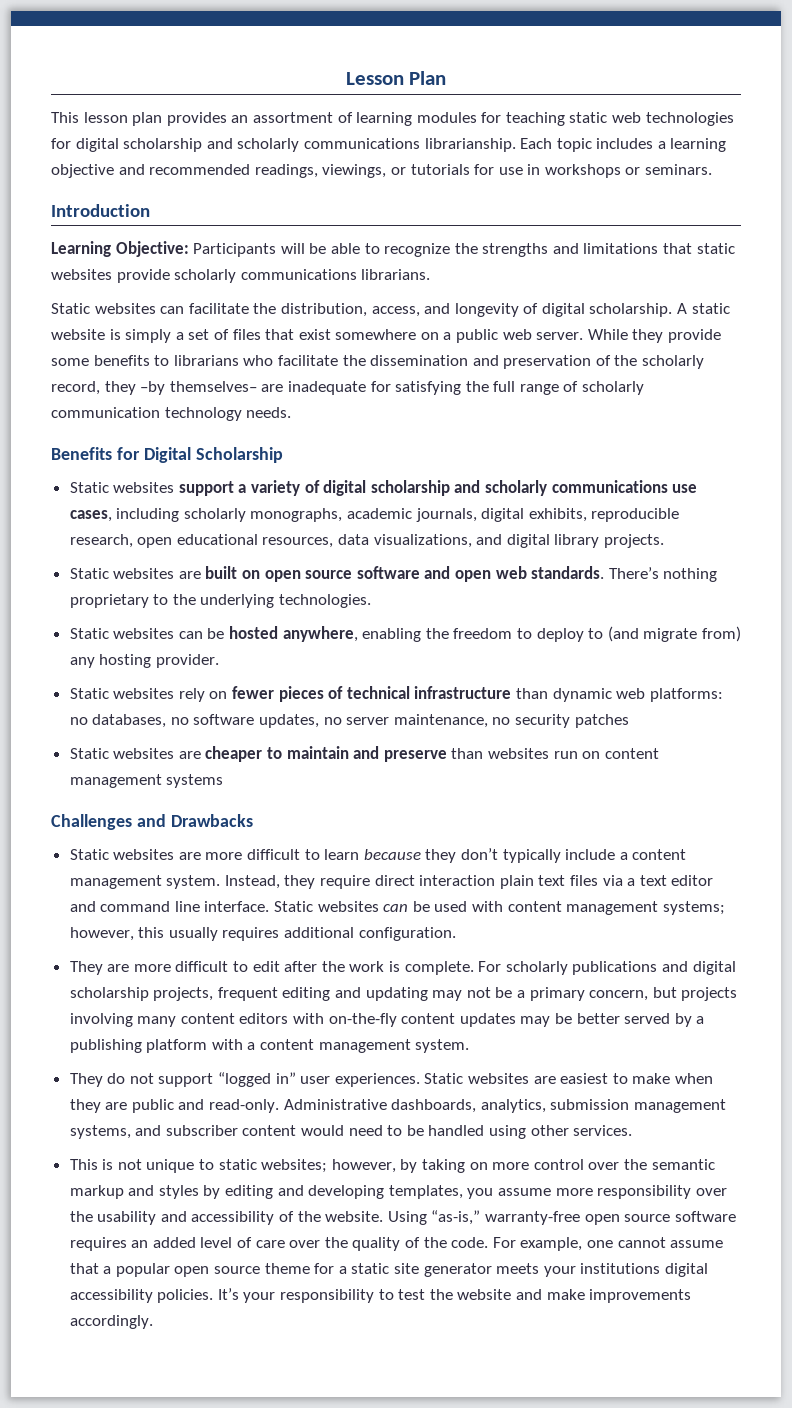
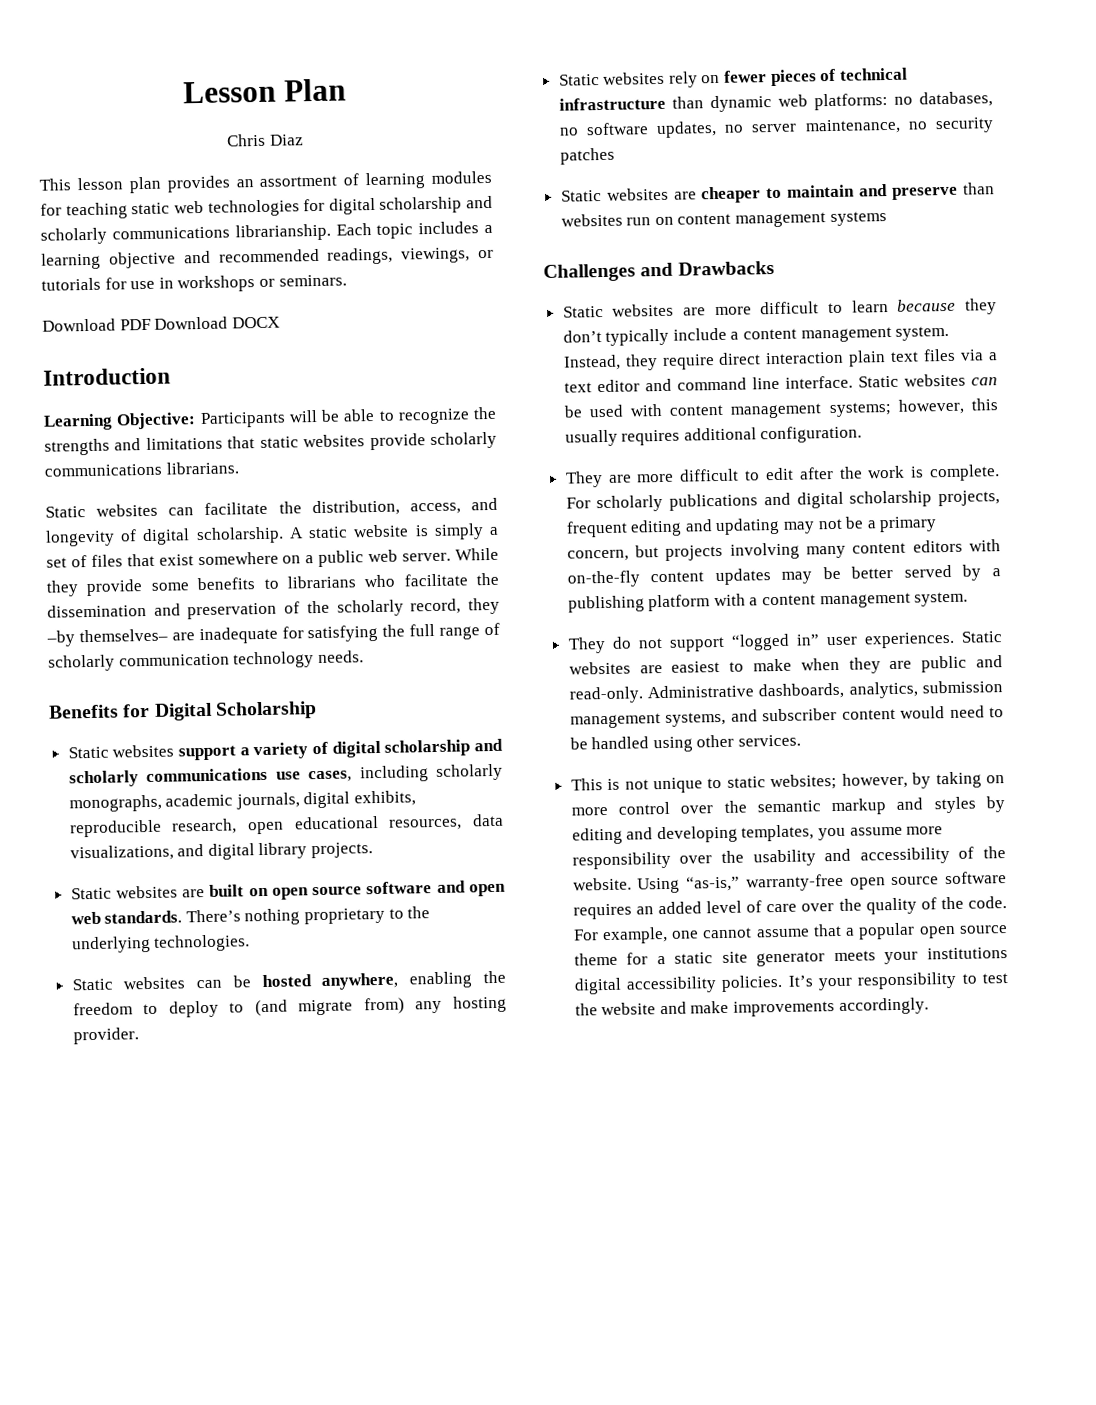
(447, 78) none -> [227,133,304,147] // Chris Diaz
(713, 169) none -> [42,316,280,332] // Download PDF Download DOCX

